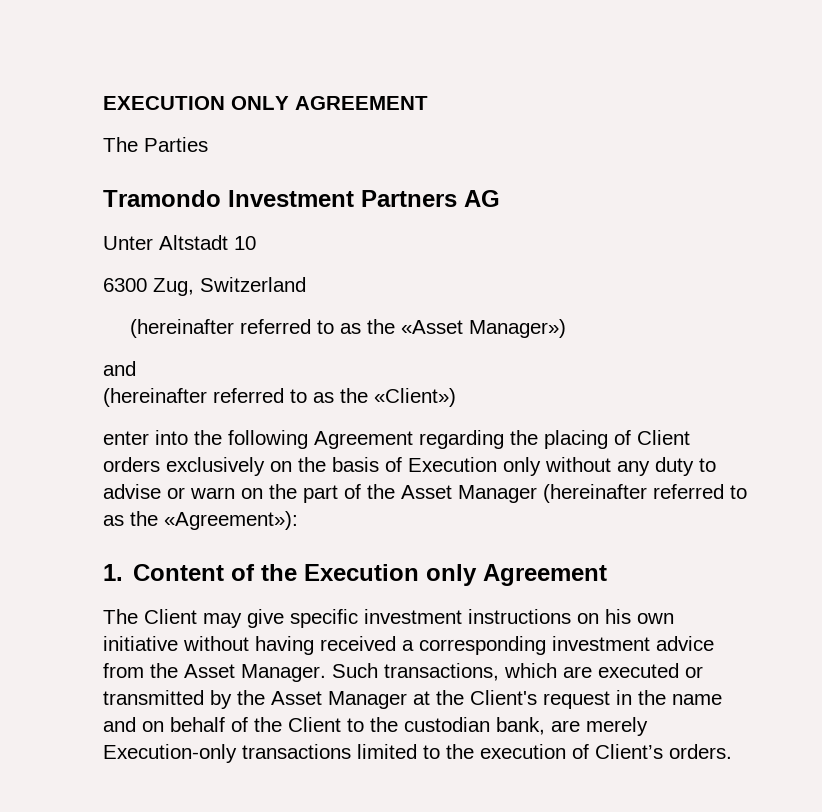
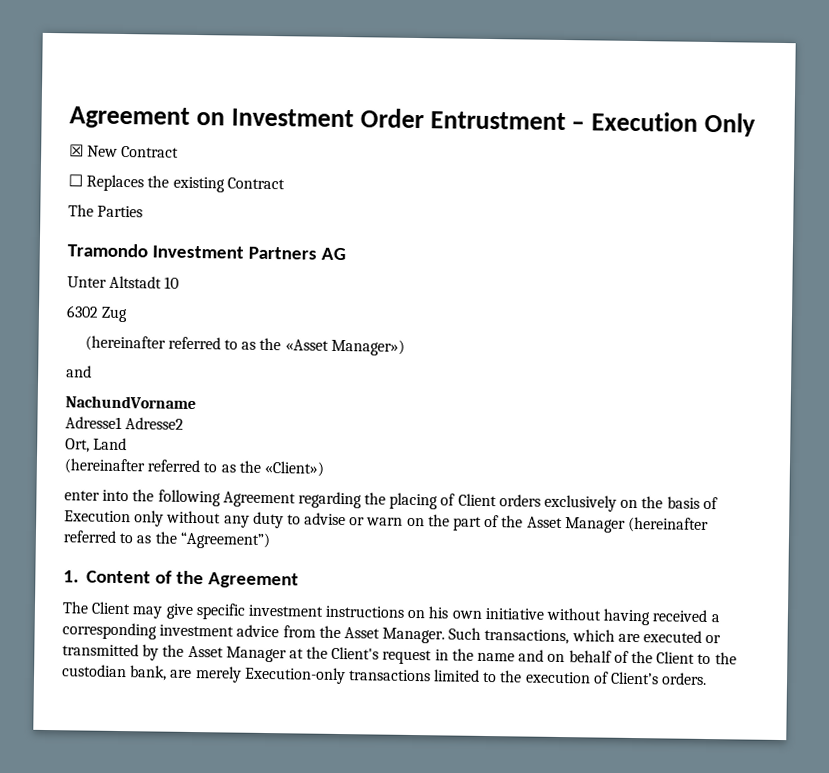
[103,96,428,110] EXECUTION ONLY AGREEMENT -> [69,106,757,137] [69,144,180,158] [68,174,285,193] Agreement on Investment Order Entrustment – Execution Only // ☒ New Contract // ☐ Replaces the existing Contract
[103,277,306,296] 6300 Zug, Switzerland -> [66,305,129,323] 6302 Zug
(136, 368) none -> [65,395,196,410] [65,416,185,430] [65,437,128,453] // NachundVorname // Adresse1 Adresse2 // Ort, Land
[164,511,298,530] «Agreement»): -> [179,531,270,550] “Agreement”)
[304,564,478,586] Execution only -> (205, 577) none

